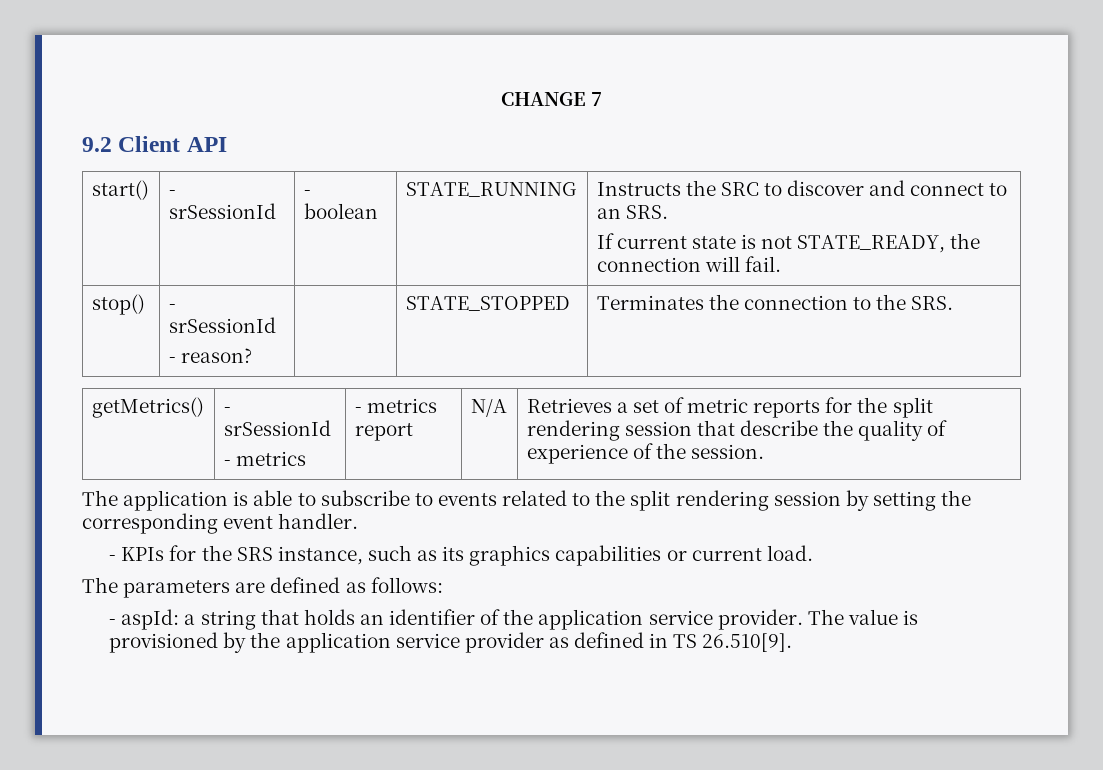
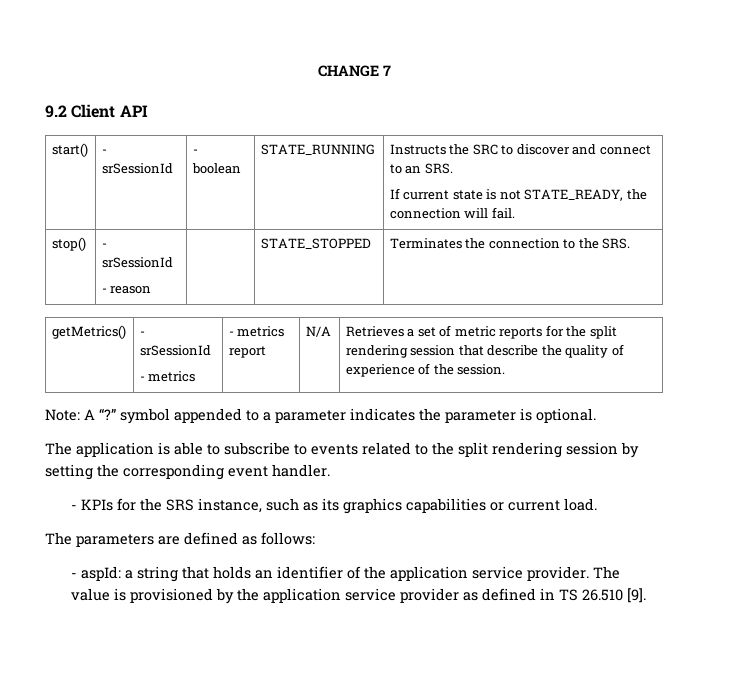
[180,348,252,363] reason? -> [110,286,152,294] reason
(764, 451) none -> [45,408,596,424] // Note: A “?” symbol appended to a parameter indicates the parameter is optional.
[702,633,793,652] 26.510[9]. -> [582,588,647,603] 26.510 [9].

